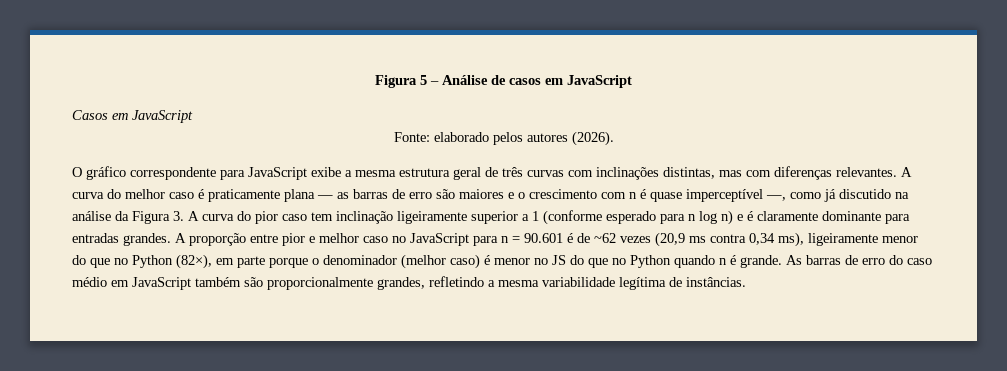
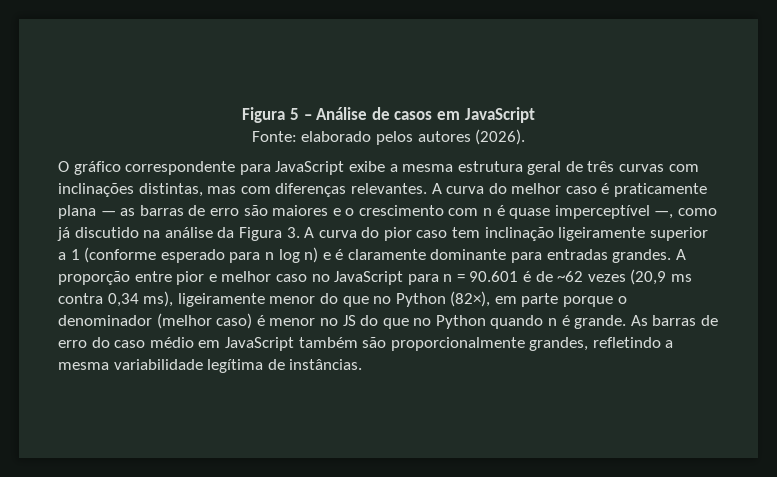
[72,110,193,123] // Casos em JavaScript -> (535, 115) none

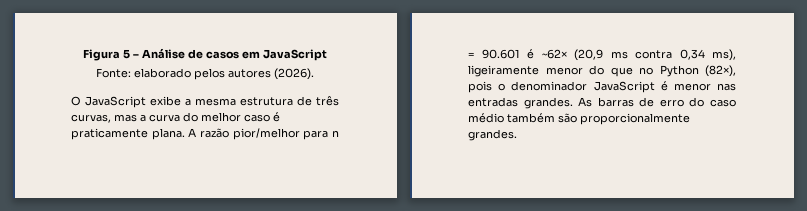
[73,161,271,175] gráfico correspondente para -> (81, 101) none
[527,161,562,175] geral -> (293, 101) none
[619,164,699,172] [58,183,442,197] curvas com inclinações distintas, mas com diferenças relevantes. A -> [71,114,146,123] curvas, mas a
[58,205,718,219] [57,227,708,241] [58,247,686,263] [58,271,404,285] plana — as barras de erro são maiores e o crescimento com n é quase imperceptível —, como já discutido na análise da Figura 3. A curva do pior caso tem inclinação ligeiramente superior a 1 (conforme esperado para n log n) e é claramente dominante para entradas grandes. A proporção entre pior e melhor caso no JavaScript -> [151,128,300,140] plana. A razão pior/melhor
[535,271,626,282] de ~62 vezes -> [541,49,567,59] ~62×
[494,293,627,307] [58,313,627,329] em parte porque o denominador (melhor caso) é menor no JS do que no Python quando n é grande. -> [468,81,736,93] [468,97,573,109] pois o denominador JavaScript é menor nas entradas grandes.
[198,337,294,351] em JavaScript -> (504, 118) none
[529,337,674,351] [58,359,363,373] grandes, refletindo a mesma variabilidade legítima de instâncias. -> [468,129,517,141] grandes.

